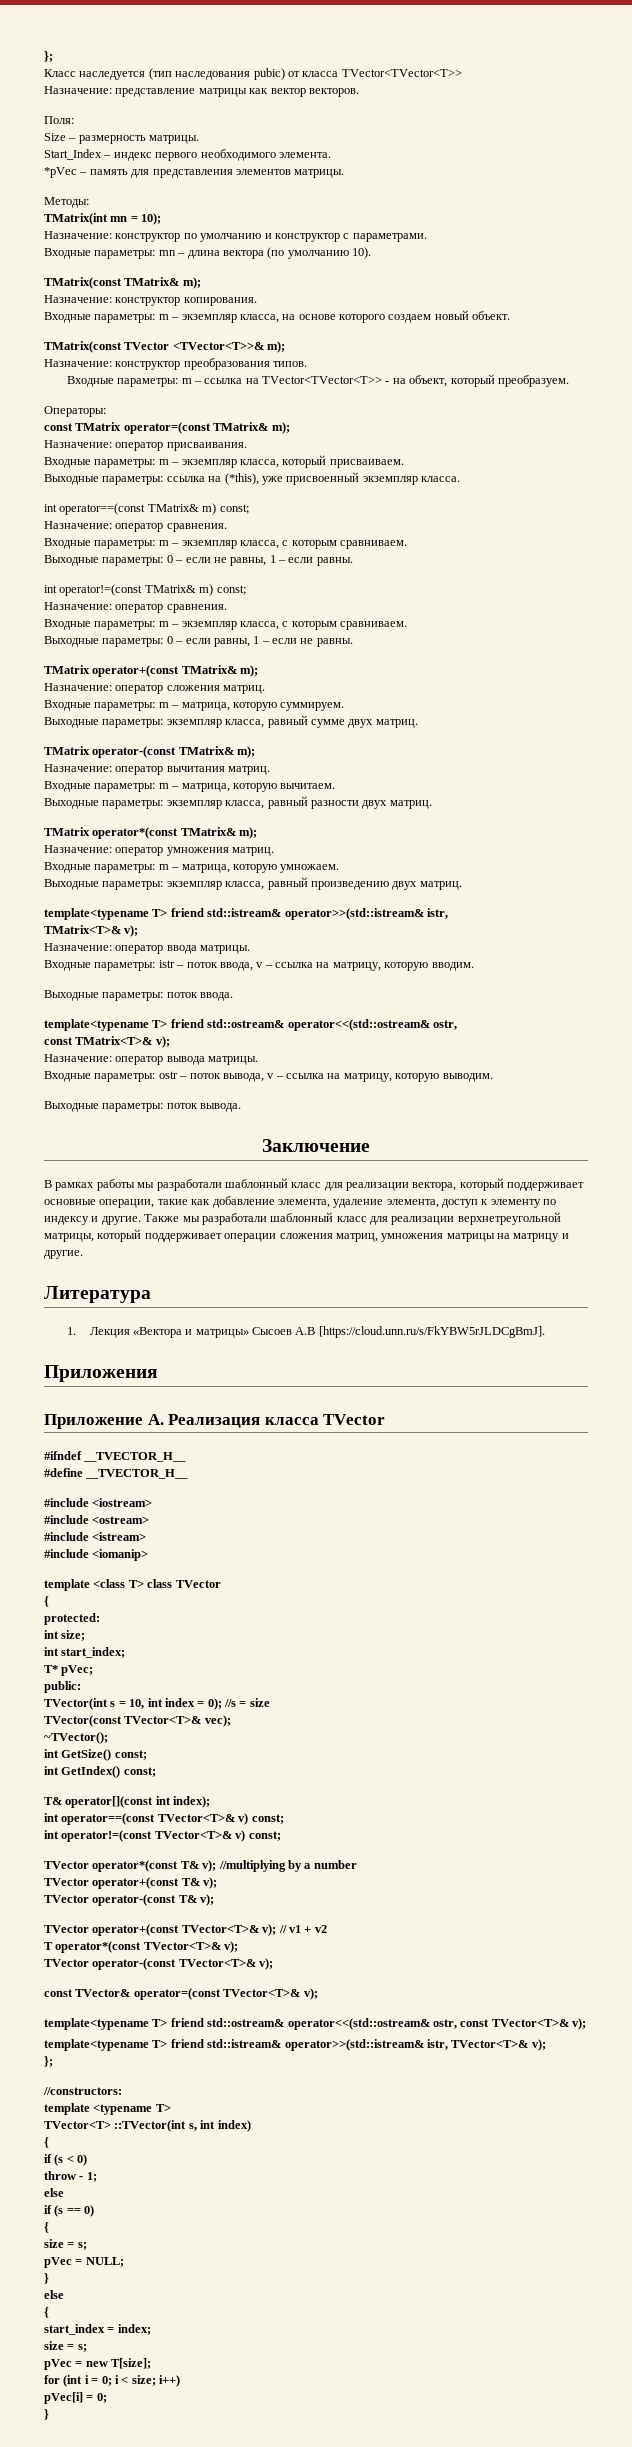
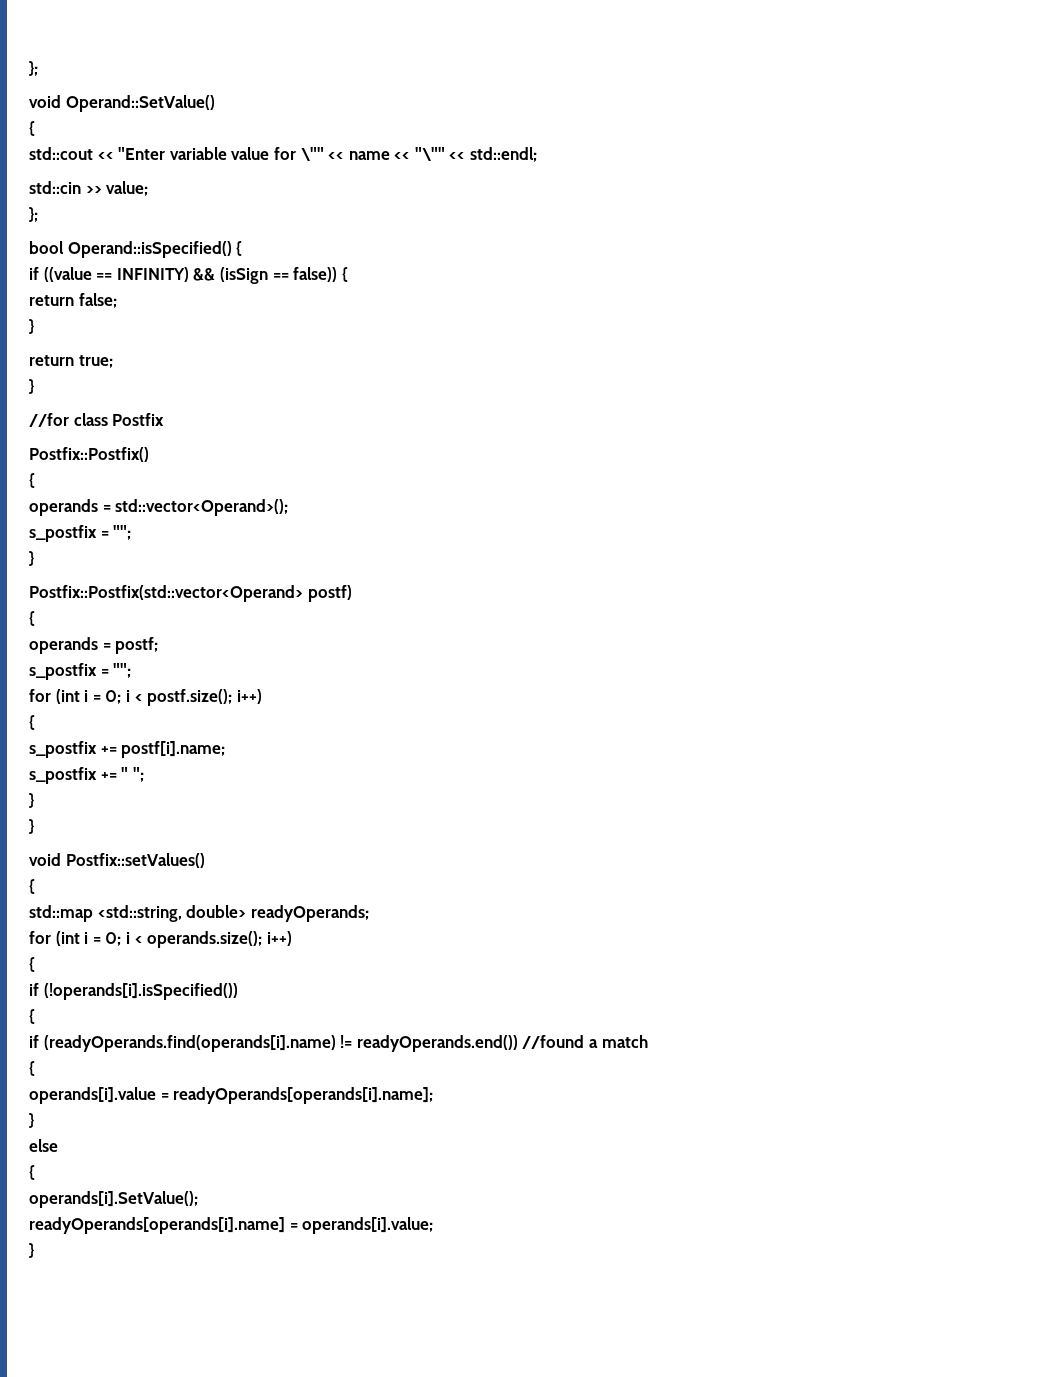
[44,51,53,62] [44,68,462,80] [44,86,359,97] [44,116,74,124] [44,133,200,144] [44,149,331,161] [44,167,345,178] [44,197,89,208] [44,213,162,225] [44,231,427,242] [44,247,371,259] [44,277,201,289] [44,295,257,306] [44,310,511,323] [44,341,286,353] [44,358,308,370] [66,374,569,387] [44,406,106,417] [44,422,290,434] [44,440,247,451] [44,455,404,468] [44,472,460,485] [44,503,249,515] [44,521,227,532] [44,538,407,549] [44,555,353,566] [44,584,246,596] [44,602,227,613] [44,619,407,630] [44,636,353,647] [44,665,259,677] [44,683,266,694] [44,700,345,711] [44,715,418,728] [44,746,256,758] [44,764,271,775] [44,781,336,792] [44,796,432,809] [44,827,258,839] [44,845,275,856] [44,862,340,873] [44,877,462,890] [44,908,448,920] [44,925,139,937] [44,943,251,954] [44,960,474,971] [44,990,234,1001] [44,1019,457,1031] [44,1036,170,1048] [44,1054,259,1065] [44,1071,493,1082] [44,1101,242,1112] [262,1139,370,1152] [44,1178,585,1191] [44,1196,557,1208] [44,1212,561,1225] [44,1229,569,1242] [44,1250,83,1259] [44,1286,151,1303] [66,1326,545,1338] [44,1365,158,1382] [44,1414,386,1429] [44,1451,187,1462] [44,1468,189,1479] [44,1498,153,1507] [44,1515,150,1524] [44,1532,147,1541] [44,1549,149,1561] [44,1579,221,1591] [44,1596,49,1607] [44,1613,100,1625] [44,1630,86,1641] [44,1647,126,1658] [44,1665,94,1676] [44,1681,81,1693] [44,1698,270,1710] [44,1715,231,1727] [44,1732,108,1744] [44,1749,147,1761] [44,1766,156,1778] [44,1796,211,1808] [44,1813,284,1825] [44,1830,281,1842] [44,1860,357,1872] [44,1877,218,1889] [44,1894,215,1906] [44,1924,327,1936] [44,1941,239,1953] [44,1958,274,1970] [44,1988,318,2000] [44,2018,586,2030] [44,2039,546,2051] [44,2056,53,2067] [43,2087,122,2095] [44,2103,171,2115] [44,2120,251,2132] [44,2137,49,2148] [44,2154,88,2166] [44,2171,97,2182] [44,2188,64,2197] [44,2205,95,2217] [44,2222,49,2233] [44,2239,87,2250] [44,2257,124,2268] [44,2273,49,2284] [44,2290,64,2299] [44,2307,49,2318] [44,2324,151,2335] [44,2341,87,2352] [44,2358,152,2370] [44,2375,180,2387] [44,2392,107,2404] }; // Класс наследуется (тип наследования pubic) от класса TVector<TVector<T>> // Назначение: представление матрицы как вектор векторов. // Поля: // Size – размерность матрицы. // Start_Index – индекс первого необходимого элемента. // *pVec – память для представления элементов матрицы. // Методы: // TMatrix(int mn = 10); // Назначение: конструктор по умолчанию и конструктор с параметрами. // Входные параметры: mn – длина вектора (по умолчанию 10). // TMatrix(const TMatrix& m); // Назначение: конструктор копирования. // Входные параметры: m – экземпляр класса, на основе которого создаем новый объект. // TMatrix(const TVector <TVector<T>>& m); // Назначение: конструктор преобразования типов. // Входные параметры: m – ссылка на TVector<TVector<T>> - на объект, который преобразуем. // Операторы: // const TMatrix operator=(const TMatrix& m); // Назначение: оператор присваивания. // Входные параметры: m – экземпляр класса, который присваиваем. // Выходные параметры: ссылка на (*this), уже присвоенный экземпляр класса. // int operator==(const TMatrix& m) const; // Назначение: оператор сравнения. // Входные параметры: m – экземпляр класса, с которым сравниваем. // Выходные параметры: 0 – если не равны, 1 – если равны. // int operator!=(const TMatrix& m) const; // Назначение: оператор сравнения. // Входные параметры: m – экземпляр класса, с которым сравниваем. // Выходные параметры: 0 – если равны, 1 – если не равны. // TMatrix operator+(const TMatrix& m); // Назначение: оператор сложения матриц. // Входные параметры: m – матрица, которую суммируем. // Выходные параметры: экземпляр класса, равный сумме двух матриц. // TMatrix operator-(const TMatrix& m); // Назначение: оператор вычитания матриц. // Входные параметры: m – матрица, которую вычитаем. // Выходные параметры: экземпляр класса, равный разности двух матриц. // TMatrix operator*(const TMatrix& m); // Назначение: оператор умножения матриц. // Входные параметры: m – матрица, которую умножаем. // Выходные параметры: экземпляр класса, равный произведению двух матриц. // template<typename T> friend std::istream& operator>>(std::istream& istr, // TMatrix<T>& v); // Назначение: оператор ввода матрицы. // Входные параметры: istr – поток ввода, v – ссылка на матрицу, которую вводим. // Выходные параметры: поток ввода. // template<typename T> friend std::ostream& operator<<(std::ostream& ostr, // const TMatrix<T>& v); // Назначение: оператор вывода матрицы. // Входные параметры: ostr – поток вывода, v – ссылка на матрицу, которую выводим. // Выходные параметры: поток вывода. // Заключение // В рамках работы мы разработали шаблонный класс для реализации вектора, который поддерживает основные операции, такие как добавление элемента, удаление элемента, доступ к элементу по индексу и другие. Также мы разработали шаблонный класс для реализации верхнетреугольной матрицы, который поддерживает операции сложения матриц, умножения матрицы на матрицу и другие. // Литература // 1. Лекция «Вектора и матрицы» Сысоев А.В [https://cloud.unn.ru/s/FkYBW5rJLDCgBmJ]. // Приложения // Приложение А. Реализация класса TVector // #ifndef __TVECTOR_H__ // #define __TVECTOR_H__ // #include <iostream> // #include <ostream> // #include <istream> // #include <iomanip> // template <class T> class TVector // { // protected: // int size; // int start_index; // T* pVec; // public: // TVector(int s = 10, int index = 0); //s = size // TVector(const TVector<T>& vec); // ~TVector(); // int GetSize() const; // int GetIndex() const; // T& operator[](const int index); // int operator==(const TVector<T>& v) const; // int operator!=(const TVector<T>& v) const; // TVector operator*(const T& v); //multiplying by a number // TVector operator+(const T& v); // TVector operator-(const T& v); // TVector operator+(const TVector<T>& v); // v1 + v2 // T operator*(const TVector<T>& v); // TVector operator-(const TVector<T>& v); // const TVector& operator=(const TVector<T>& v); // template<typename T> friend std::ostream& operator<<(std::ostream& ostr, const TVector<T>& v); // template<typename T> friend std::istream& operator>>(std::istream& istr, TVector<T>& v); // }; // //constructors: // template <typename T> // TVector<T> ::TVector(int s, int index) // { // if (s < 0) // throw - 1; // else // if (s == 0) // { // size = s; // pVec = NULL; // } // else // { // start_index = index; // size = s; // pVec = new T[size]; // for (int i = 0; i < size; i++) // pVec[i] = 0; -> [29,61,38,76] [29,95,215,112] [29,121,35,136] [29,147,538,162] [29,181,149,196] [29,207,38,222] [29,241,243,258] [29,267,348,284] [29,293,117,308] [29,319,35,334] [29,355,113,368] [29,379,35,394] [29,413,165,427] [29,447,149,462] [29,473,35,488] [29,499,289,516] [29,525,132,542] [29,551,35,566] [29,585,352,602] [29,611,35,626] [29,637,159,654] [29,663,132,680] [29,689,262,706] [29,715,35,730] [29,741,226,758] [29,767,144,784] [29,793,35,808] [29,819,35,834] [29,853,205,868] [29,879,35,894] [29,905,369,922] [29,931,292,948] [29,957,35,972] [29,983,238,1000] [29,1009,35,1024] [29,1035,648,1052] [29,1061,35,1076] [29,1087,434,1104] [29,1113,35,1128] [29,1139,58,1152] [29,1165,35,1180] [29,1191,198,1208] [29,1217,434,1234] }; // void Operand::SetValue() // { // std::cout << "Enter variable value for \"" << name << "\"" << std::endl; // std::cin >> value; // }; // bool Operand::isSpecified() { // if ((value == INFINITY) && (isSign == false)) { // return false; // } // return true; // } // //for class Postfix // Postfix::Postfix() // { // operands = std::vector<Operand>(); // s_postfix = ""; // } // Postfix::Postfix(std::vector<Operand> postf) // { // operands = postf; // s_postfix = ""; // for (int i = 0; i < postf.size(); i++) // { // s_postfix += postf[i].name; // s_postfix += " "; // } // } // void Postfix::setValues() // { // std::map <std::string, double> readyOperands; // for (int i = 0; i < operands.size(); i++) // { // if (!operands[i].isSpecified()) // { // if (readyOperands.find(operands[i].name) != readyOperands.end()) //found a match // { // operands[i].value = readyOperands[operands[i].name]; // } // else // { // operands[i].SetValue(); // readyOperands[operands[i].name] = operands[i].value;

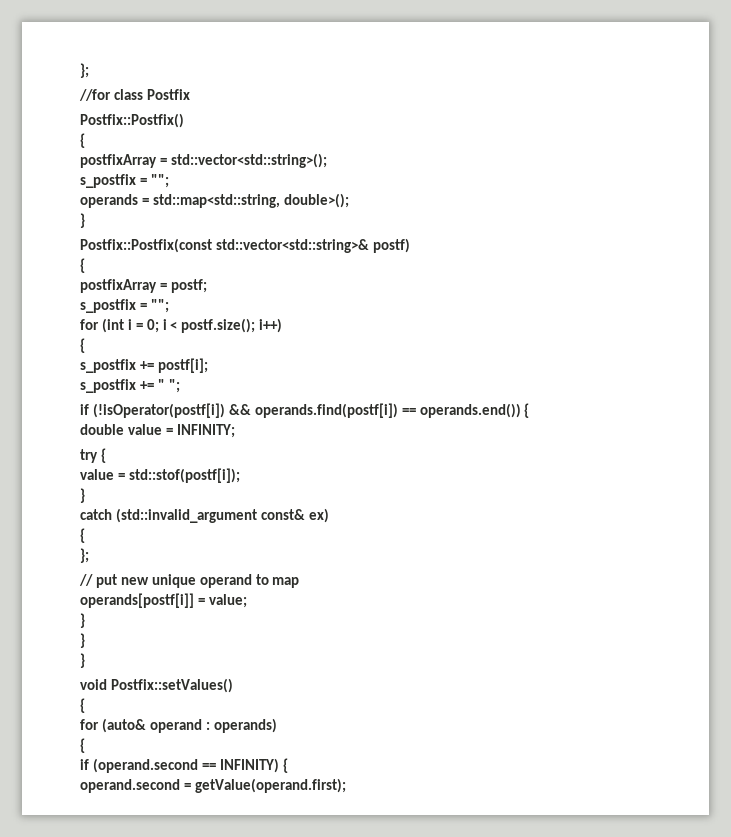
[29,61,38,76] [29,95,215,112] [29,121,35,136] [29,147,538,162] [29,181,149,196] [29,207,38,222] [29,241,243,258] [29,267,348,284] [29,293,117,308] [29,319,35,334] [29,355,113,368] [29,379,35,394] }; // void Operand::SetValue() // { // std::cout << "Enter variable value for \"" << name << "\"" << std::endl; // std::cin >> value; // }; // bool Operand::isSpecified() { // if ((value == INFINITY) && (isSign == false)) { // return false; // } // return true; // } -> [80,63,89,78] };
[29,499,289,516] [29,525,132,542] [29,551,35,566] [29,585,303,602] operands = std::vector<Operand>(); // s_postfix = ""; // } // Postfix::Postfix(std::vector<Operand> -> [80,153,327,168] [80,174,169,188] [80,193,349,208] [80,213,85,228] [80,238,369,253] postfixArray = std::vector<std::string>(); // s_postfix = ""; // operands = std::map<std::string, double>(); // } // Postfix::Postfix(const std::vector<std::string>&
[29,637,98,654] operands -> [80,279,157,293] postfixArray
[121,741,226,758] postf[i].name; -> [157,358,208,373] postf[i];
(144, 774) none -> [80,403,530,418] [80,424,235,438] [80,448,106,463] [80,468,240,483] [80,488,85,503] [80,508,329,523] [80,528,85,543] [80,548,89,563] [79,574,300,588] [80,593,247,608] [80,613,85,628] // if (!isOperator(postf[i]) && operands.find(postf[i]) == operands.end()) { // double value = INFINITY; // try { // value = std::stof(postf[i]); // } // catch (std::invalid_argument const& ex) // { // }; // // put new unique operand to map // operands[postf[i]] = value; // }
[29,905,369,922] [29,931,292,948] [29,957,35,972] [29,983,238,1000] [29,1009,35,1024] [29,1035,648,1052] [29,1061,35,1076] [29,1087,434,1104] [29,1113,35,1128] [29,1139,58,1152] [29,1165,35,1180] [29,1191,198,1208] [29,1217,434,1234] [29,1243,35,1258] std::map <std::string, double> readyOperands; // for (int i = 0; i < operands.size(); i++) // { // if (!operands[i].isSpecified()) // { // if (readyOperands.find(operands[i].name) != readyOperands.end()) //found a match // { // operands[i].value = readyOperands[operands[i].name]; // } // else // { // operands[i].SetValue(); // readyOperands[operands[i].name] = operands[i].value; // } -> [80,718,277,733] [80,738,85,753] [80,758,288,773] [80,778,346,793] for (auto& operand : operands) // { // if (operand.second == INFINITY) { // operand.second = getValue(operand.first);

